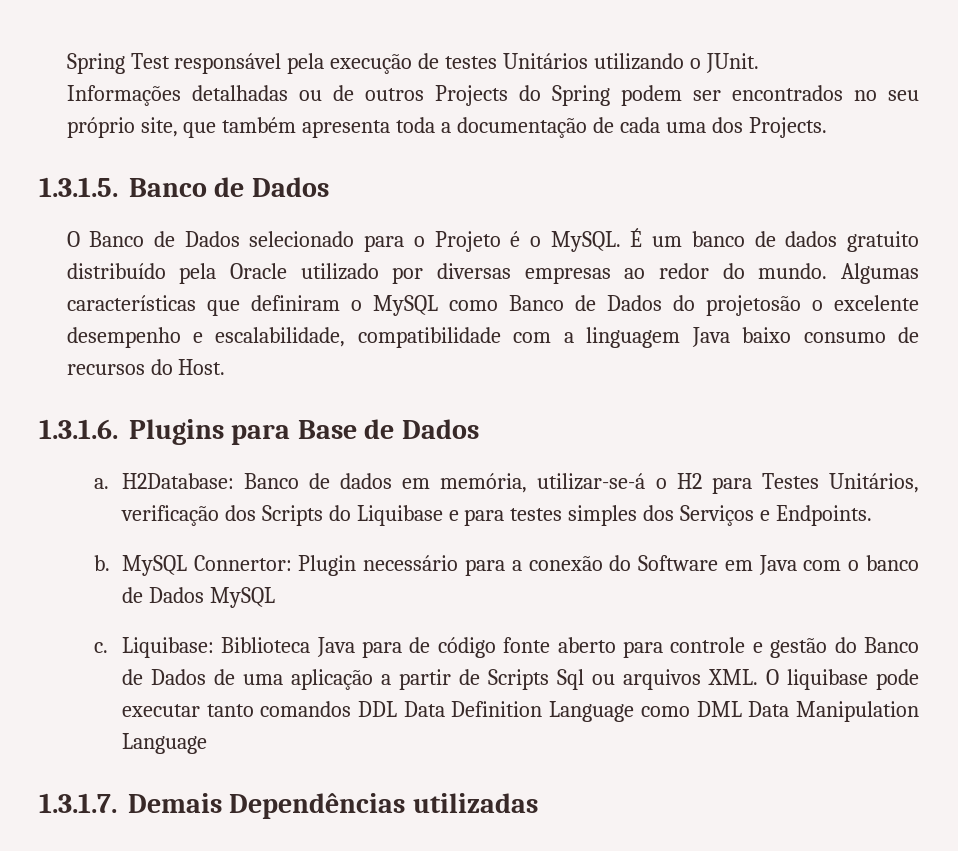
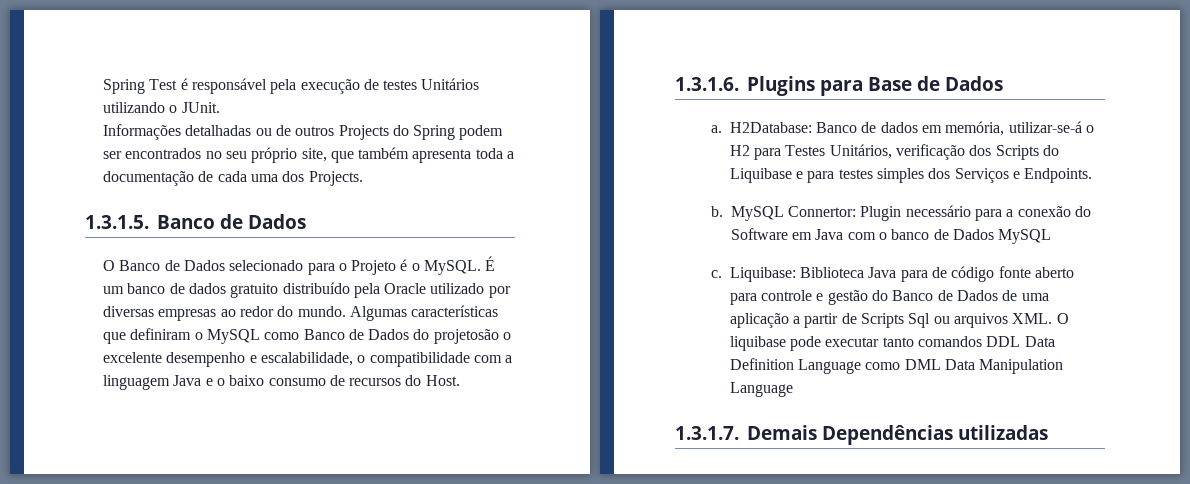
(170, 61) none -> [180,78,188,90] é
(346, 337) none -> [357,355,366,363] o
(730, 337) none -> [205,378,225,386] e o

